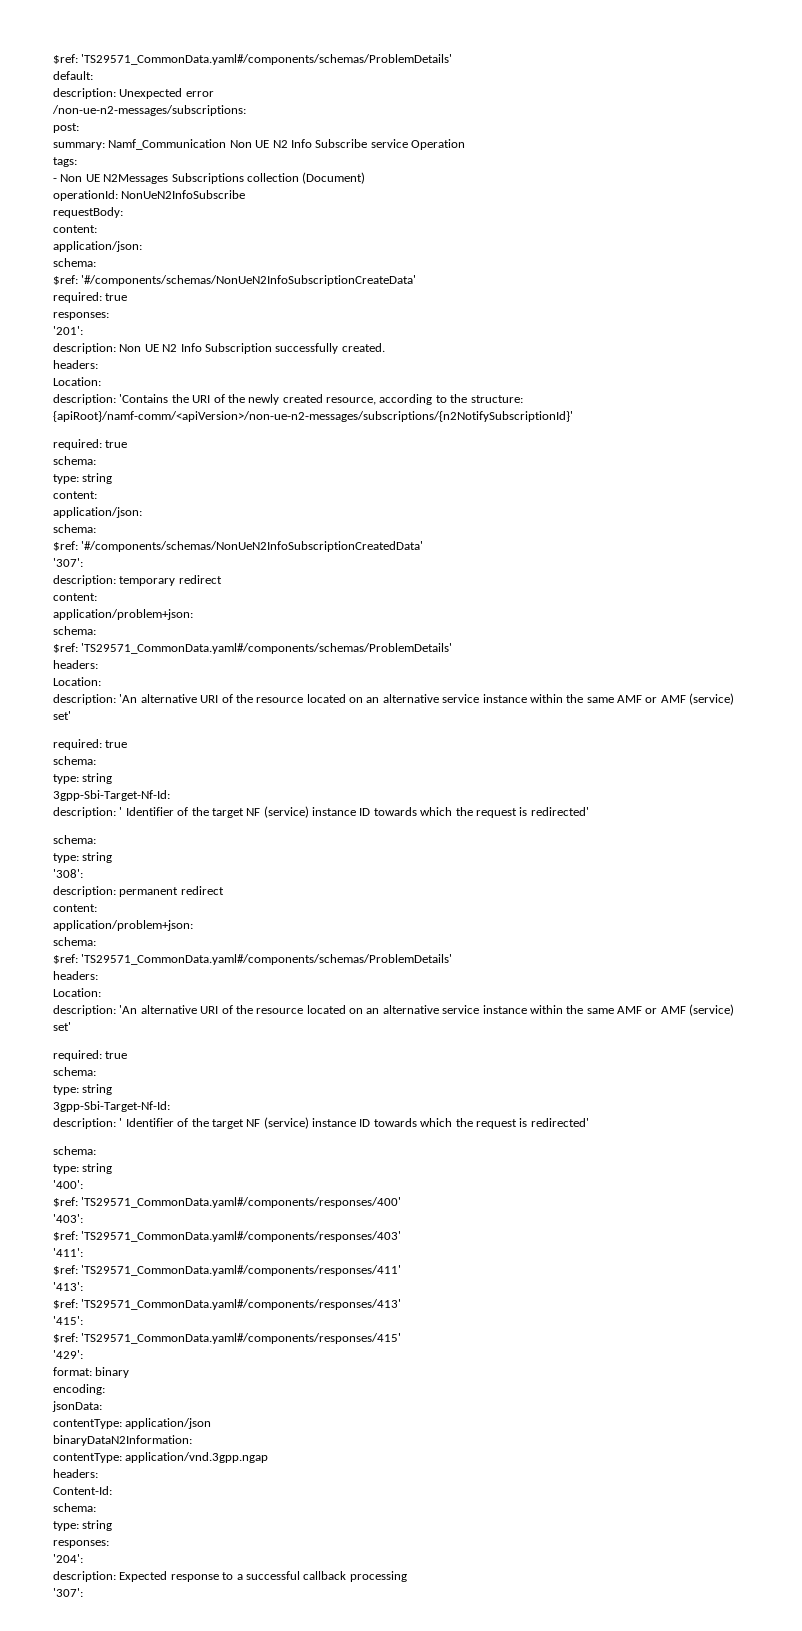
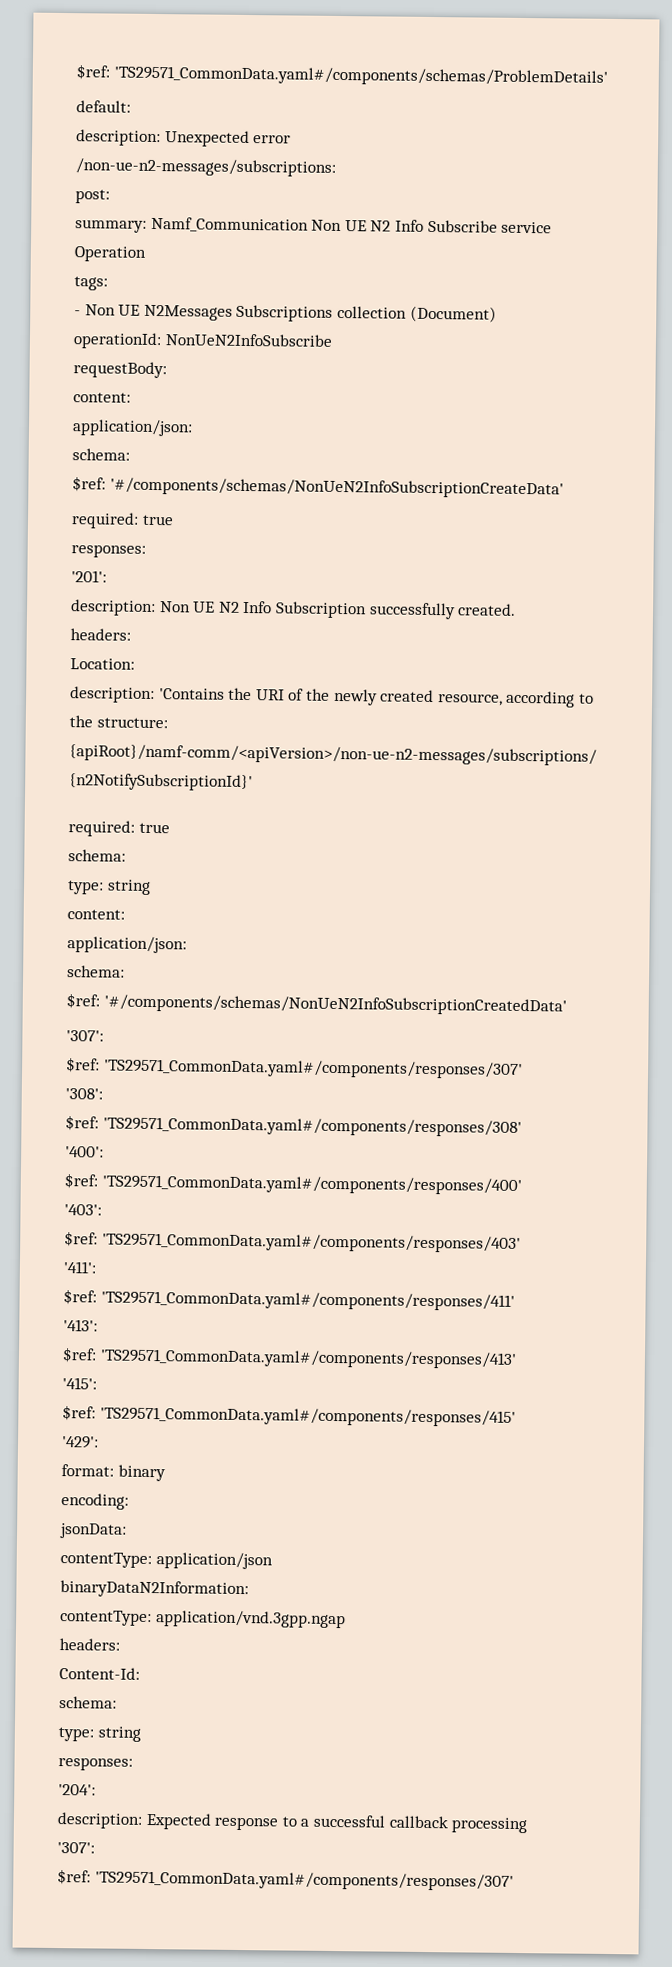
[53,575,222,586] [53,593,97,601] [53,609,193,620] [53,626,96,635] [53,643,453,654] [53,660,98,669] [53,677,101,686] [53,693,735,705] [53,711,71,720] [53,739,128,750] [53,756,96,765] [53,773,113,784] [53,790,170,801] [53,806,589,818] [53,835,96,844] [53,852,113,863] [53,869,83,878] [53,886,224,897] [53,904,97,912] [53,920,193,931] [53,937,96,946] [53,954,453,965] [53,971,98,980] [53,988,101,997] [53,1004,735,1016] [53,1022,71,1031] [53,1050,128,1061] [53,1067,96,1076] [53,1084,113,1095] [53,1101,170,1112] [53,1117,589,1129] [53,1146,96,1155] [53,1163,113,1174] description: temporary redirect // content: // application/problem+json: // schema: // $ref: 'TS29571_CommonData.yaml#/components/schemas/ProblemDetails' // headers: // Location: // description: 'An alternative URI of the resource located on an alternative service instance within the same AMF or AMF (service) set' // required: true // schema: // type: string // 3gpp-Sbi-Target-Nf-Id: // description: ' Identifier of the target NF (service) instance ID towards which the request is redirected' // schema: // type: string // '308': // description: permanent redirect // content: // application/problem+json: // schema: // $ref: 'TS29571_CommonData.yaml#/components/schemas/ProblemDetails' // headers: // Location: // description: 'An alternative URI of the resource located on an alternative service instance within the same AMF or AMF (service) set' // required: true // schema: // type: string // 3gpp-Sbi-Target-Nf-Id: // description: ' Identifier of the target NF (service) instance ID towards which the request is redirected' // schema: // type: string -> [66,1057,523,1080] [65,1088,103,1100] [65,1115,522,1138] $ref: 'TS29571_CommonData.yaml#/components/responses/307' // '308': // $ref: 'TS29571_CommonData.yaml#/components/responses/308'
(83, 1592) none -> [57,1869,514,1891] // $ref: 'TS29571_CommonData.yaml#/components/responses/307'

